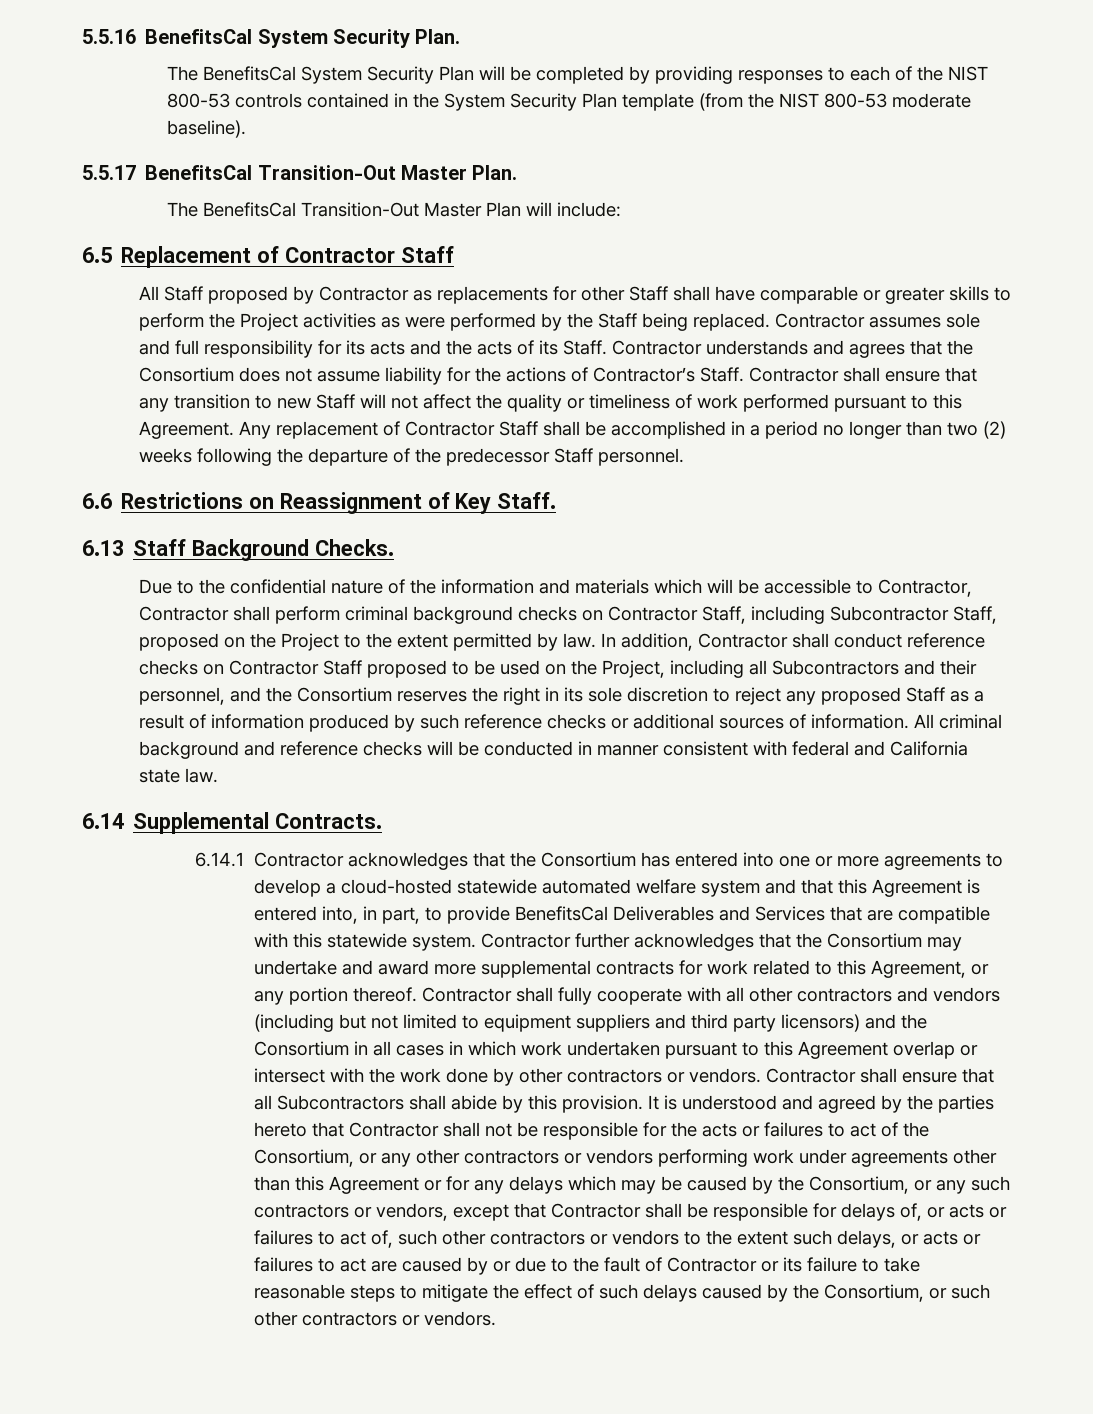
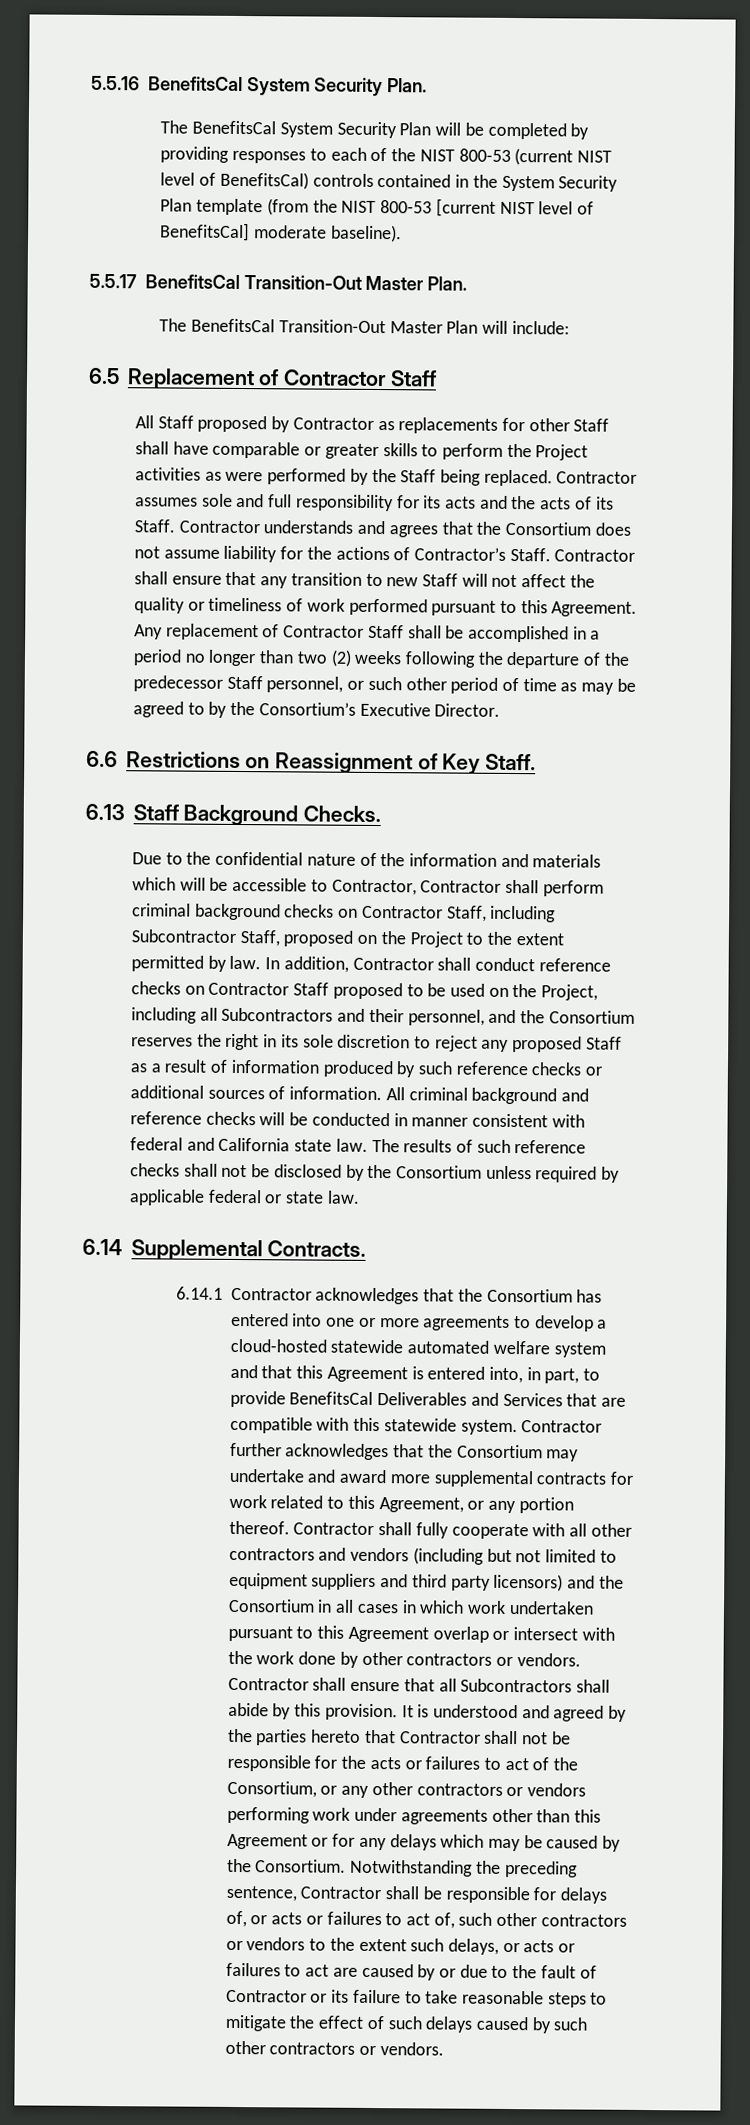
(231, 100) none -> [514,147,612,166] [160,171,309,190] (current NIST level of BenefitsCal)
(888, 100) none -> [435,198,594,217] [160,222,251,242] [current NIST level of BenefitsCal]
[597,448,684,466] personnel. -> [266,676,636,695] [132,701,501,718] personnel, or such other period of time as may be agreed to by the Consortium’s Executive Director.
(218, 775) none -> [371,1138,587,1154] [129,1163,621,1183] [128,1189,360,1206] The results of such reference checks shall not be disclosed by the Consortium unless required by applicable federal or state law.
[808,1176,1010,1194] [253,1203,546,1221] Consortium, or any such contractors or vendors, except that -> [255,1859,578,1878] [225,1885,297,1902] Consortium. Notwithstanding the preceding sentence,
[792,1284,947,1302] the Consortium, or -> (552, 2025) none

